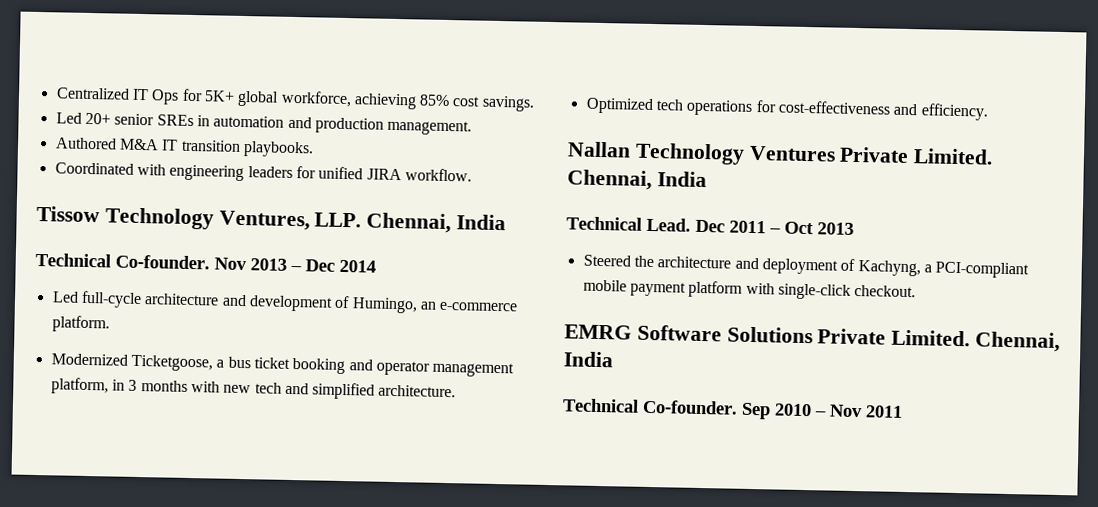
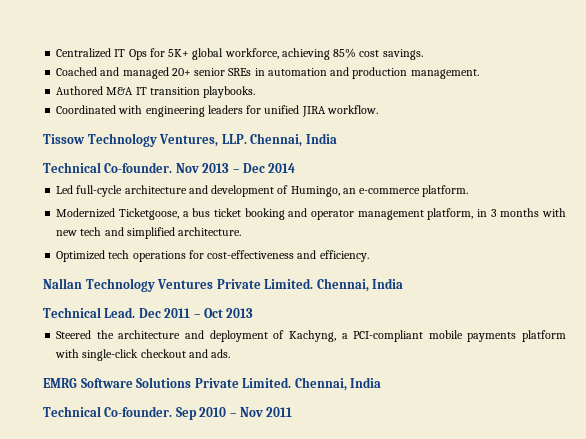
[55,112,82,124] Led -> [56,67,169,79] Coached and managed
[629,281,686,297] payment -> [467,332,517,342] payments
[854,284,917,298] checkout. -> [140,349,231,358] checkout and ads.

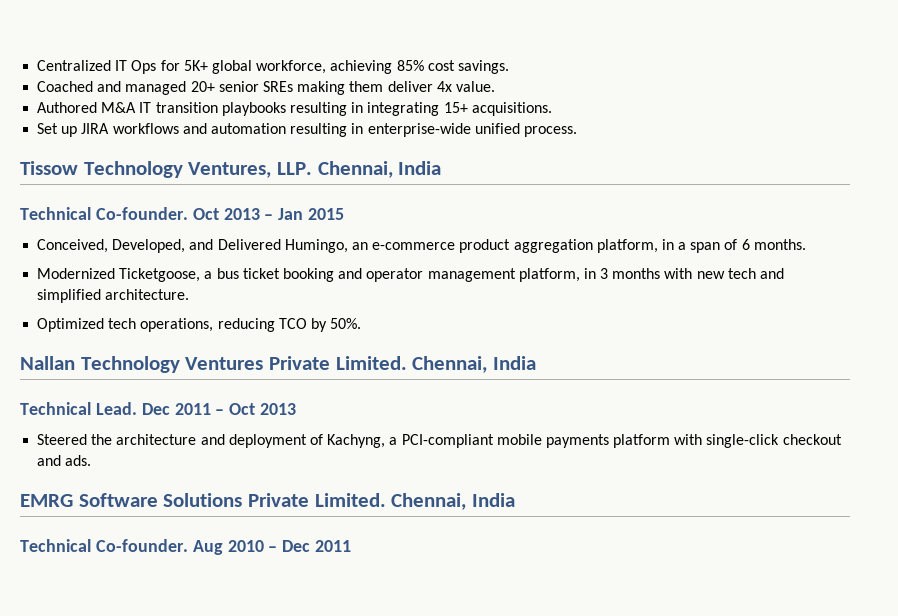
[254,67,479,79] in automation and production management. -> [297,81,495,95] making them deliver 4x value.
[203,86,256,98] [56,105,378,117] playbooks. // Coordinated with engineering leaders for unified JIRA workflow. -> [221,102,552,116] [37,123,577,137] playbooks resulting in integrating 15+ acquisitions. // Set up JIRA workflows and automation resulting in enterprise-wide unified process.
[175,163,199,173] Nov -> [192,208,219,220] Oct
[242,163,296,173] [56,185,469,197] Dec 2014 // Led full-cycle architecture and development of Humingo, an e-commerce platform. -> [278,208,345,220] [37,239,806,253] Jan 2015 // Conceived, Developed, and Delivered Humingo, an e-commerce product aggregation platform, in a span of 6 months.
[132,250,369,262] operations for cost-effectiveness and efficiency. -> [140,318,362,332] operations, reducing TCO by 50%.
[175,407,197,420] Sep -> [192,540,223,555] Aug
[239,407,263,417] Nov -> [282,540,311,552] Dec

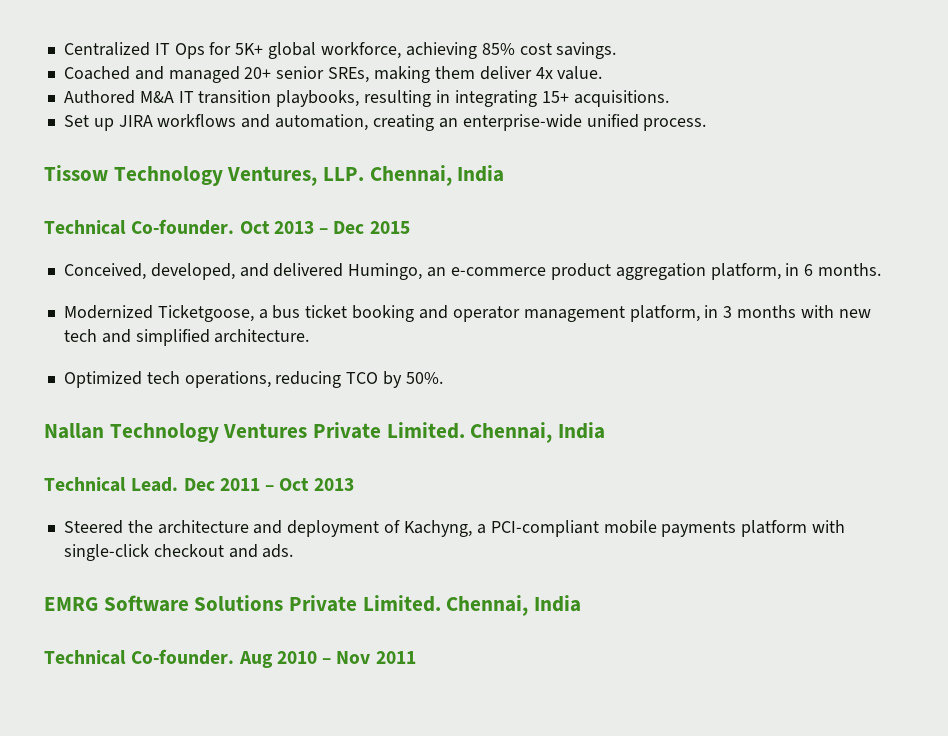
[262,81,293,92] SREs -> [328,67,370,83] SREs,
[221,102,286,116] playbooks -> [276,90,360,107] playbooks,
[210,123,364,137] automation resulting in -> [275,114,458,131] automation, creating an
[278,208,304,220] Jan -> [333,221,365,234] Dec
[112,239,281,253] Developed, and Delivered -> [150,263,344,280] developed, and delivered
[678,239,738,253] a span of -> (800, 269) none
[282,540,311,552] Dec -> [336,651,371,664] Nov

